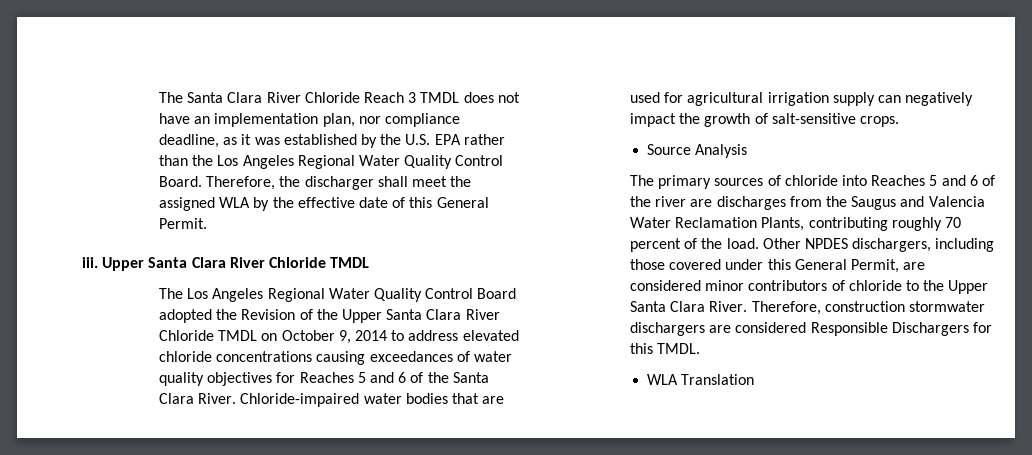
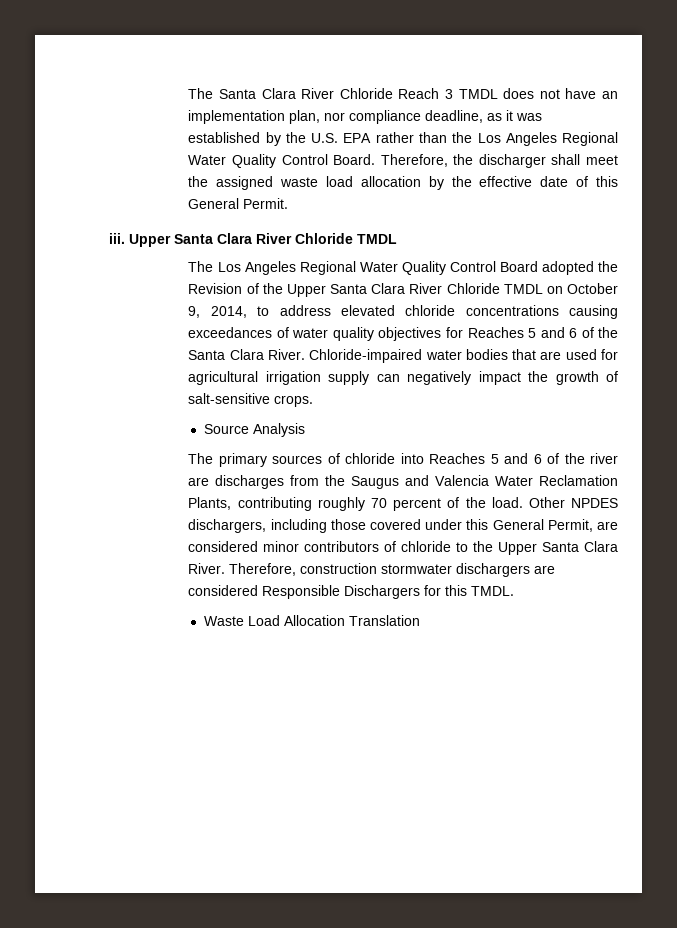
[219,197,251,208] WLA -> [280,176,421,187] waste load allocation
[355,330,388,341] 2014 -> [210,306,247,318] 2014,
[647,374,679,385] WLA -> [203,615,345,626] Waste Load Allocation

